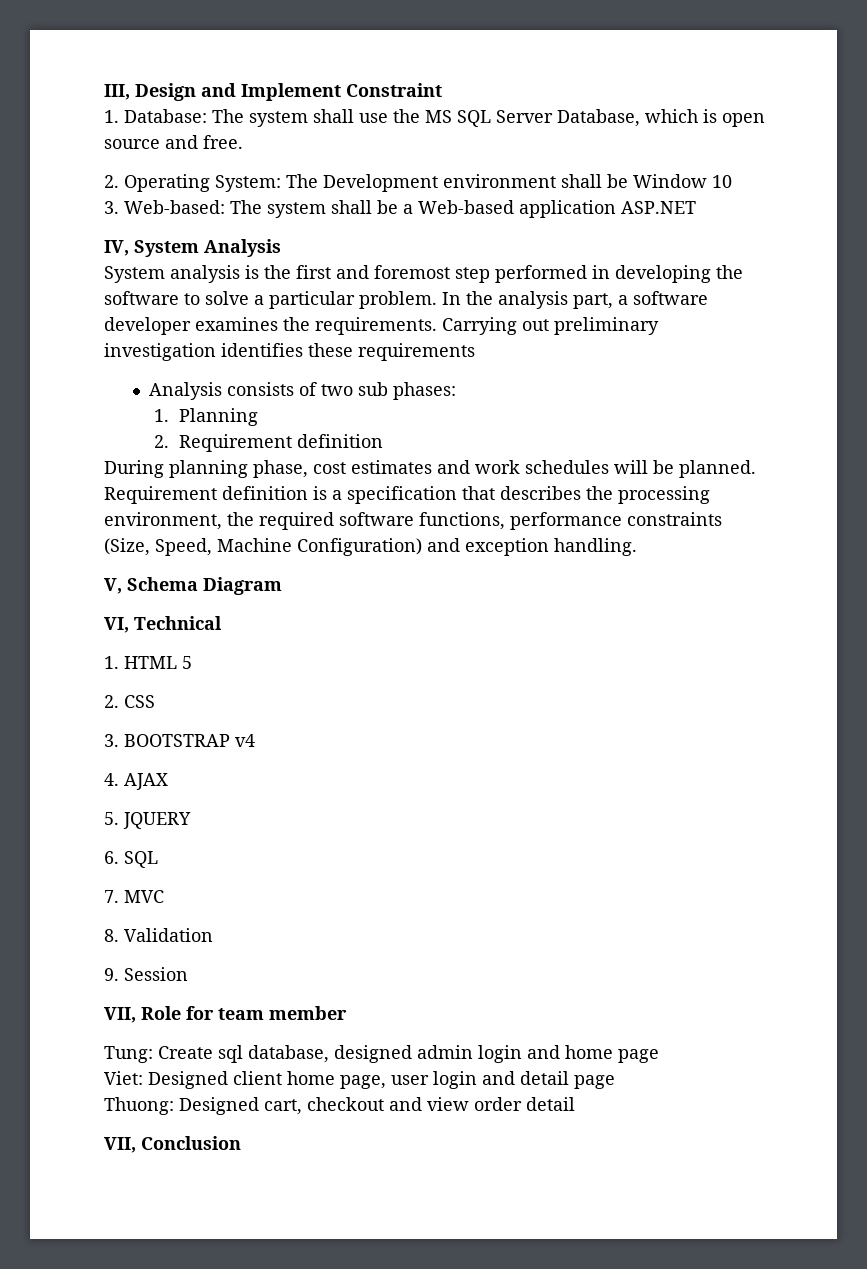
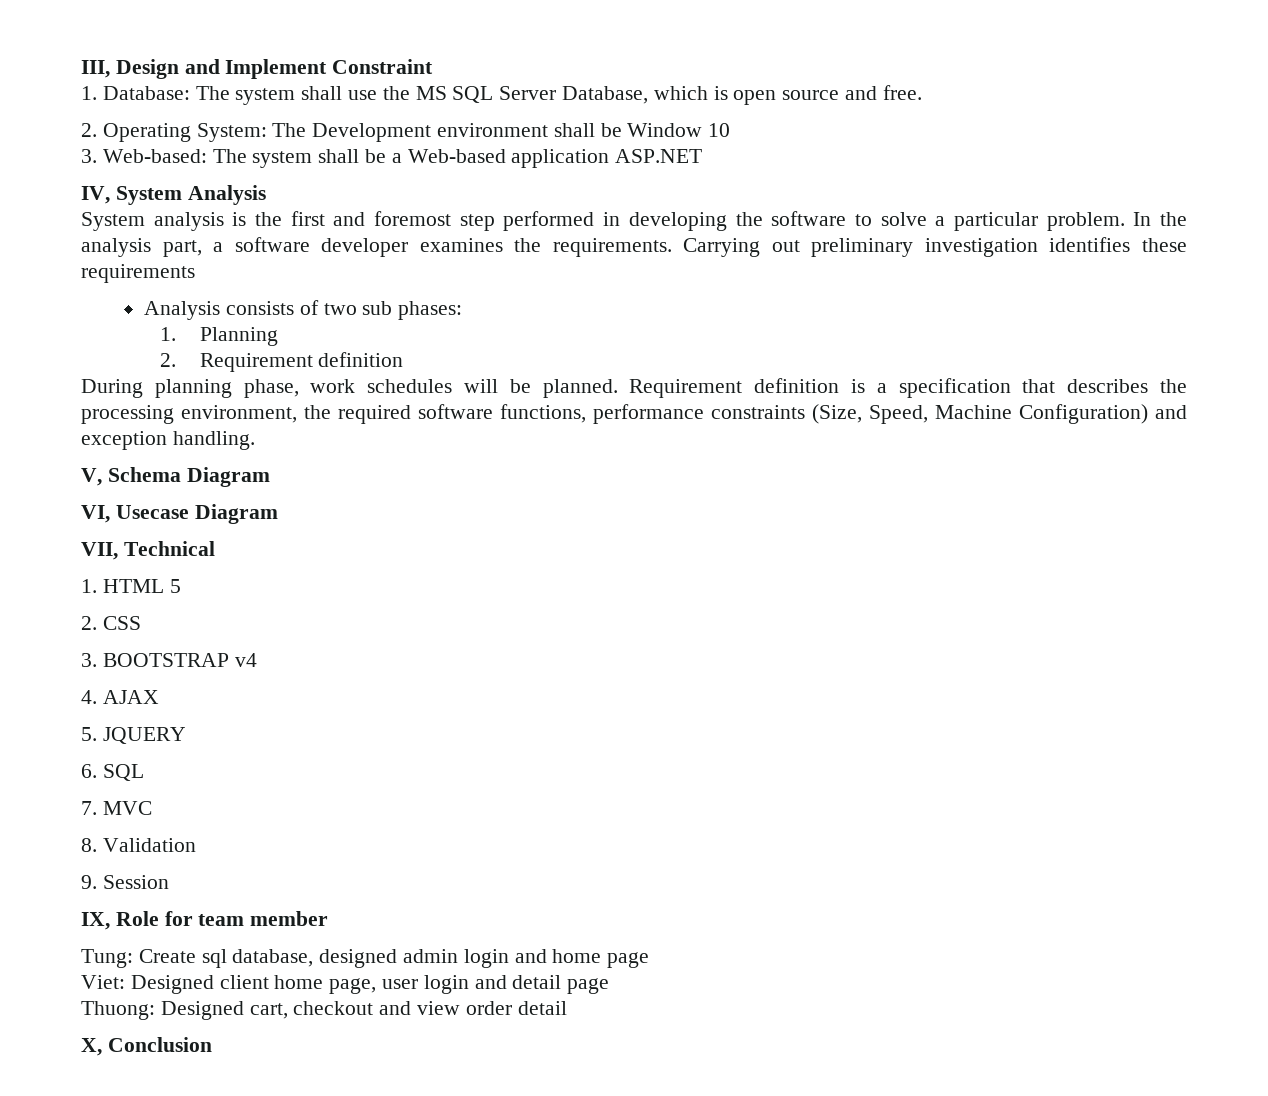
[313,460,470,474] cost estimates and -> (299, 388) none
(129, 625) none -> [115,504,278,524] [81,542,118,560] Usecase Diagram // VII,
[104,1007,136,1023] VII, -> [81,912,110,930] IX,
[104,1137,136,1153] VII, -> [81,1038,102,1056] X,

